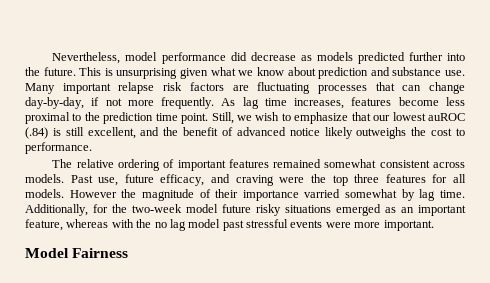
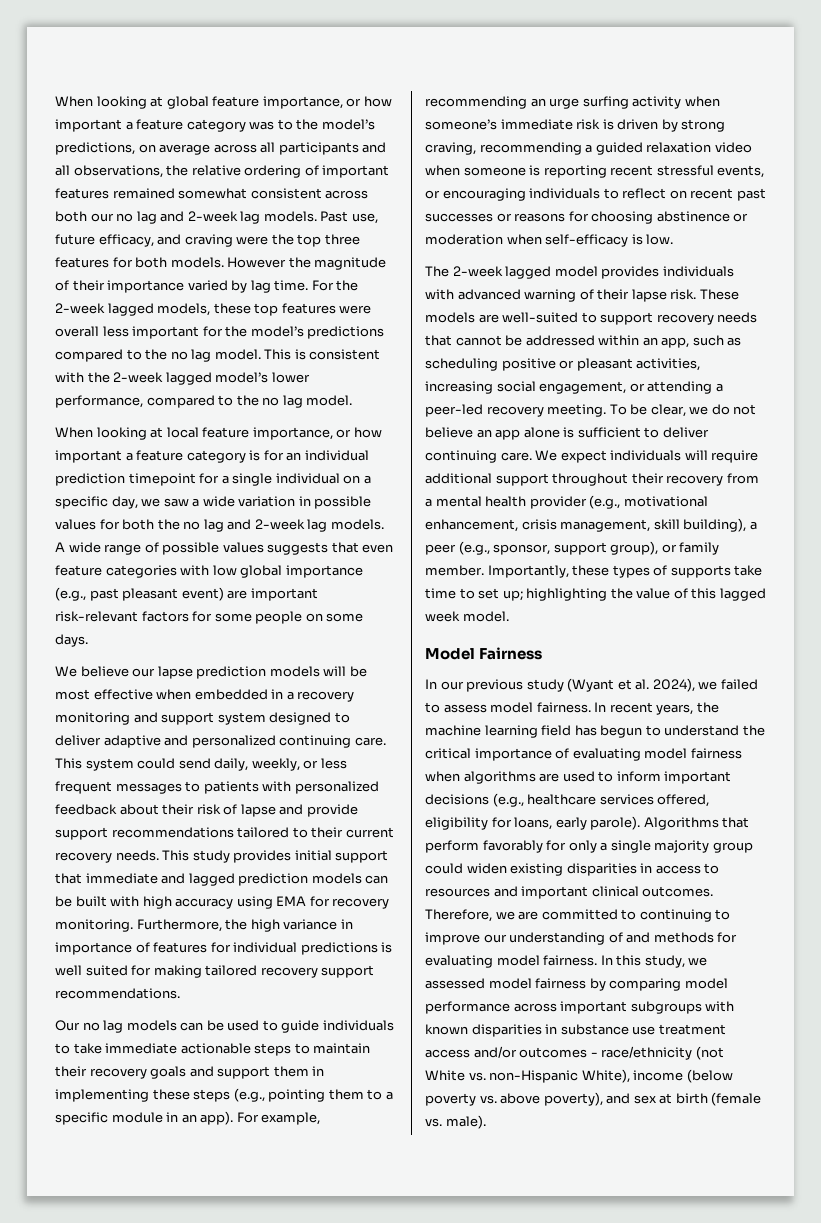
[52,52,465,64] [25,67,466,79] [25,82,465,94] [25,97,465,109] [25,112,466,124] [25,127,465,139] [25,142,92,154] [52,159,73,168] Nevertheless, model performance did decrease as models predicted further into the future. This is unsurprising given what we know about prediction and substance use. Many important relapse risk factors are fluctuating processes that can change day-by-day, if not more frequently. As lag time increases, features become less proximal to the prediction time point. Still, we wish to emphasize that our lowest auROC (.84) is still excellent, and the benefit of advanced notice likely outweighs the cost to performance. // The -> [55,96,392,109] [55,119,375,132] [55,142,387,155] [55,165,189,178] When looking at global feature importance, or how important a feature category was to the model’s predictions, on average across all participants and all observations, the
(465, 165) none -> [55,211,261,224] both our no lag and 2-week lag
[453,174,467,183] all -> [135,257,168,268] both
[304,189,398,198] varried somewhat -> [187,280,228,291] varied
[25,204,466,216] [25,219,434,231] [25,248,129,258] Additionally, for the two-week model future risky situations emerged as an important feature, whereas with the no lag model past stressful events were more important. // Model Fairness -> [311,280,359,291] [55,303,372,316] [55,326,385,339] [55,349,381,362] [55,372,310,385] [55,395,353,408] [55,427,382,440] [55,450,369,463] [55,473,371,486] [55,496,372,509] [55,519,384,532] [55,542,394,555] [55,565,363,578] [55,587,318,601] [55,611,364,624] [55,634,88,647] [55,666,367,679] [55,689,355,702] [55,712,350,725] [55,735,386,748] [55,758,347,771] [55,781,379,794] [55,804,358,817] [55,827,394,840] [55,850,389,863] [55,873,389,886] [55,896,390,909] [55,919,353,932] [55,942,393,955] [55,965,375,978] [55,988,180,999] [55,1020,394,1033] [55,1043,371,1056] [55,1066,325,1079] [55,1088,393,1102] [55,1111,321,1125] [425,96,720,109] [425,119,726,132] [425,142,752,155] [425,165,765,178] [425,188,766,201] [425,211,749,224] [425,234,674,247] [425,266,734,279] [425,289,739,302] [425,312,758,325] [425,335,742,348] [425,358,701,371] [425,381,723,394] [425,404,757,417] [425,427,709,440] [425,450,759,463] [425,473,759,486] [425,495,708,509] [425,518,757,532] [425,541,720,555] [425,565,763,578] [425,588,766,601] [425,611,509,622] [425,647,543,660] [425,678,758,692] [425,702,719,715] [425,725,765,738] [425,748,742,761] [425,771,732,784] [425,793,710,807] [425,816,750,830] [425,840,753,853] [425,863,720,876] [425,886,714,899] [425,909,731,922] [425,932,738,945] [425,955,708,968] [425,978,728,991] [425,1001,735,1014] [425,1024,726,1037] [425,1046,724,1060] [425,1069,733,1083] [425,1092,762,1106] [425,1115,486,1129] For the 2-week lagged models, these top features were overall less important for the model’s predictions compared to the no lag model. This is consistent with the 2-week lagged model’s lower performance, compared to the no lag model. // When looking at local feature importance, or how important a feature category is for an individual prediction timepoint for a single individual on a specific day, we saw a wide variation in possible values for both the no lag and 2-week lag models. A wide range of possible values suggests that even feature categories with low global importance (e.g., past pleasant event) are important risk-relevant factors for some people on some days. // We believe our lapse prediction models will be most effective when embedded in a recovery monitoring and support system designed to deliver adaptive and personalized continuing care. This system could send daily, weekly, or less frequent messages to patients with personalized feedback about their risk of lapse and provide support recommendations tailored to their current recovery needs. This study provides initial support that immediate and lagged prediction models can be built with high accuracy using EMA for recovery monitoring. Furthermore, the high variance in importance of features for individual predictions is well suited for making tailored recovery support recommendations. // Our no lag models can be used to guide individuals to take immediate actionable steps to maintain their recovery goals and support them in implementing these steps (e.g., pointing them to a specific module in an app). For example, recommending an urge surfing activity when someone’s immediate risk is driven by strong craving, recommending a guided relaxation video when someone is reporting recent stressful events, or encouraging individuals to reflect on recent past successes or reasons for choosing abstinence or moderation when self-efficacy is low. // The 2-week lagged model provides individuals with advanced warning of their lapse risk. These models are well-suited to support recovery needs that cannot be addressed within an app, such as scheduling positive or pleasant activities, increasing social engagement, or attending a peer-led recovery meeting. To be clear, we do not believe an app alone is sufficient to deliver continuing care. We expect individuals will require additional support throughout their recovery from a mental health provider (e.g., motivational enhancement, crisis management, skill building), a peer (e.g., sponsor, support group), or family member. Importantly, these types of supports take time to set up; highlighting the value of this lagged week model. // Model Fairness // In our previous study (Wyant et al. 2024), we failed to assess model fairness. In recent years, the machine learning field has begun to understand the critical importance of evaluating model fairness when algorithms are used to inform important decisions (e.g., healthcare services offered, eligibility for loans, early parole). Algorithms that perform favorably for only a single majority group could widen existing disparities in access to resources and important clinical outcomes. Therefore, we are committed to continuing to improve our understanding of and methods for evaluating model fairness. In this study, we assessed model fairness by comparing model performance across important subgroups with known disparities in substance use treatment access and/or outcomes - race/ethnicity (not White vs. non-Hispanic White), income (below poverty vs. above poverty), and sex at birth (female vs. male).

